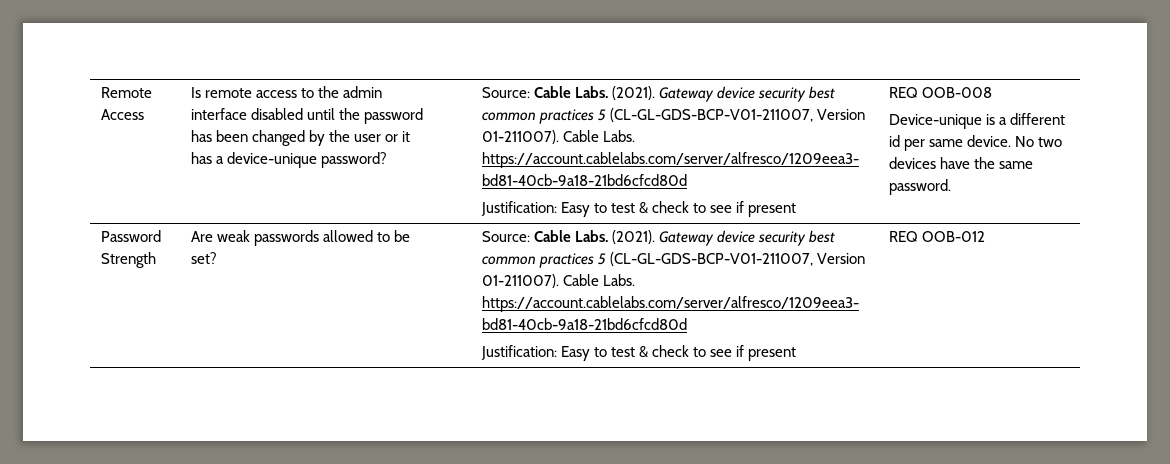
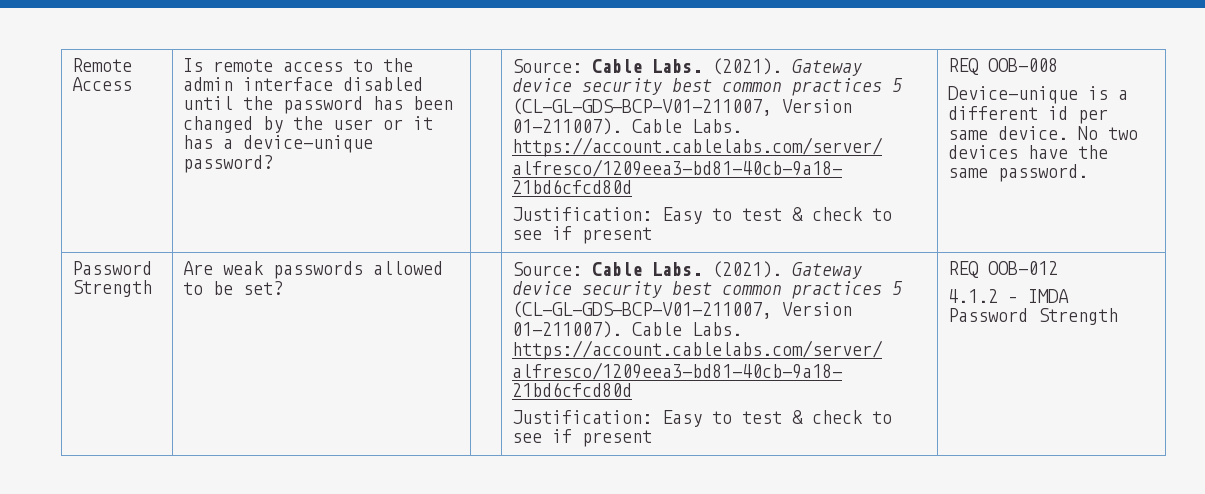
(985, 236) none -> [947,289,1069,303] [947,308,1118,325] // 4.1.2 – IMDA Password Strength

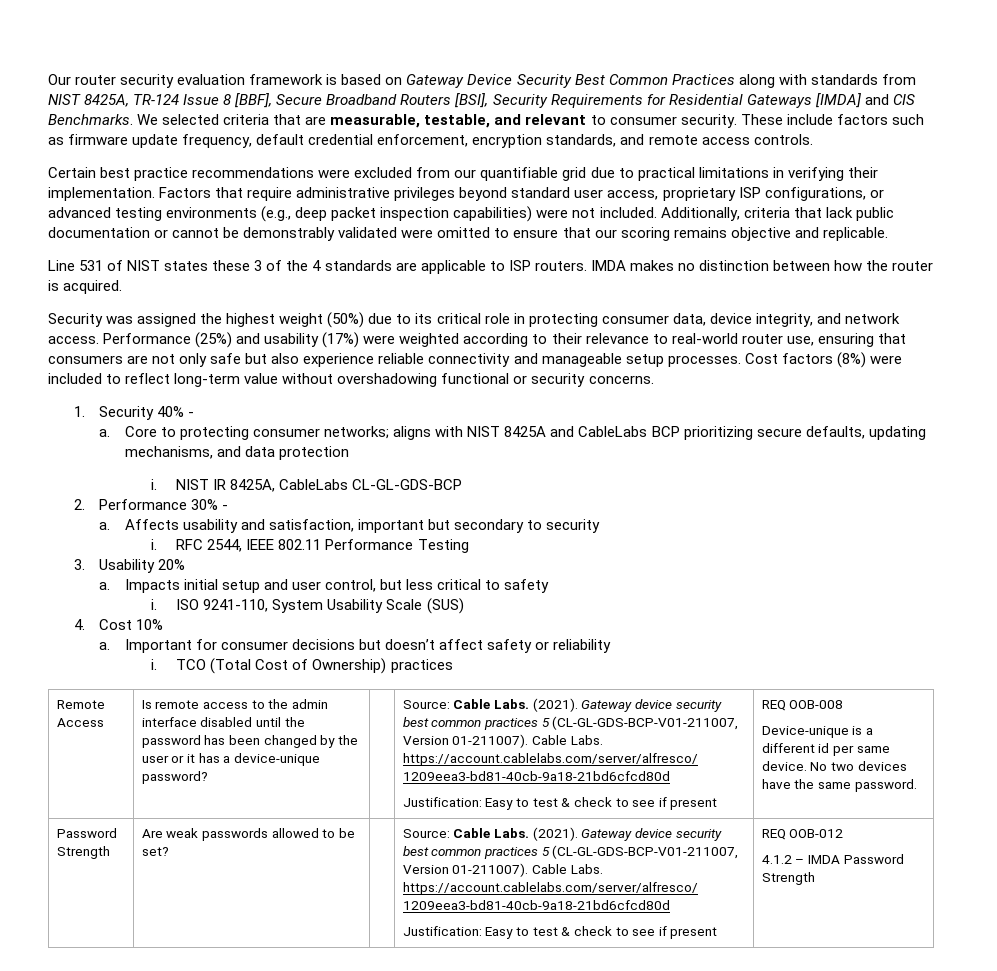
(71, 65) none -> [48,74,916,88] [48,93,915,108] [48,114,924,128] [48,134,813,148] [48,167,878,181] [48,187,884,201] [48,206,894,222] [48,227,888,241] [48,260,934,274] [48,280,123,294] [48,312,900,328] [48,332,906,348] [48,352,902,368] [48,373,654,387] [73,406,195,420] [99,426,926,440] [124,446,350,460] [150,479,463,492] [73,499,229,510] [99,519,601,533] [150,539,469,553] [73,559,186,573] [99,579,550,593] [150,598,464,614] [73,619,164,630] [99,639,612,653] [150,658,453,674] Our router security evaluation framework is based on Gateway Device Security Best Common Practices along with standards from NIST 8425A, TR-124 Issue 8 [BBF], Secure Broadband Routers [BSI], Security Requirements for Residential Gateways [IMDA] and CIS Benchmarks. We selected criteria that are measurable, testable, and relevant to consumer security. These include factors such as firmware update frequency, default credential enforcement, encryption standards, and remote access controls. // Certain best practice recommendations were excluded from our quantifiable grid due to practical limitations in verifying their implementation. Factors that require administrative privileges beyond standard user access, proprietary ISP configurations, or advanced testing environments (e.g., deep packet inspection capabilities) were not included. Additionally, criteria that lack public documentation or cannot be demonstrably validated were omitted to ensure that our scoring remains objective and replicable. // Line 531 of NIST states these 3 of the 4 standards are applicable to ISP routers. IMDA makes no distinction between how the router is acquired. // Security was assigned the highest weight (50%) due to its critical role in protecting consumer data, device integrity, and network access. Performance (25%) and usability (17%) were weighted according to their relevance to real-world router use, ensuring that consumers are not only safe but also experience reliable connectivity and manageable setup processes. Cost factors (8%) were included to reflect long-term value without overshadowing functional or security concerns. // 1. Security 40% - // a. Core to protecting consumer networks; aligns with NIST 8425A and CableLabs BCP prioritizing secure defaults, updating mechanisms, and data protection // i. NIST IR 8425A, CableLabs CL-GL-GDS-BCP // 2. Performance 30% - // a. Affects usability and satisfaction, important but secondary to security // i. RFC 2544, IEEE 802.11 Performance Testing // 3. Usability 20% // a. Impacts initial setup and user control, but less critical to safety // i. ISO 9241-110, System Usability Scale (SUS) // 4. Cost 10% // a. Important for consumer decisions but doesn’t affect safety or reliability // i. TCO (Total Cost of Ownership) practices //

